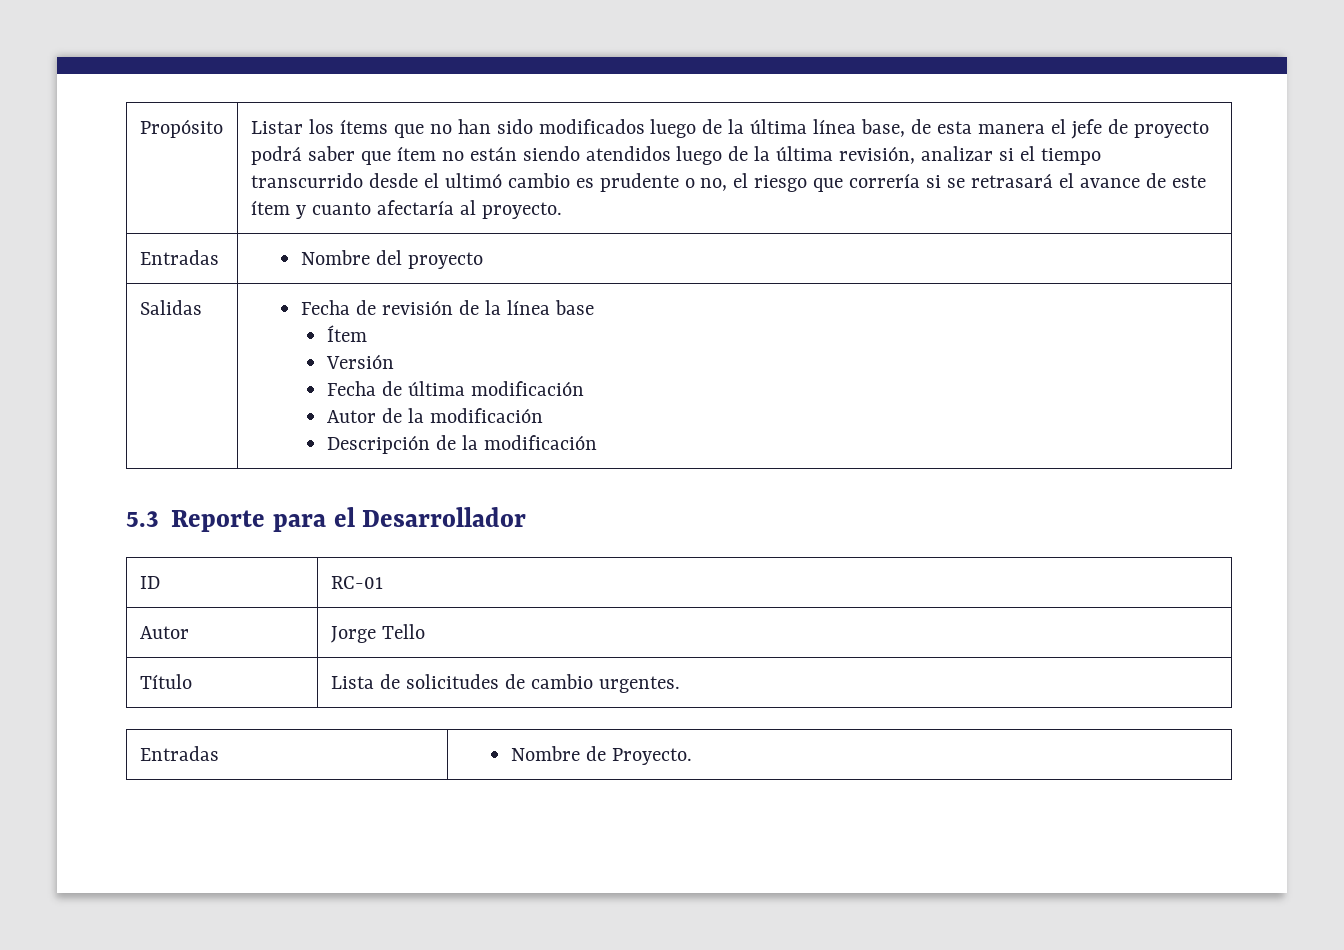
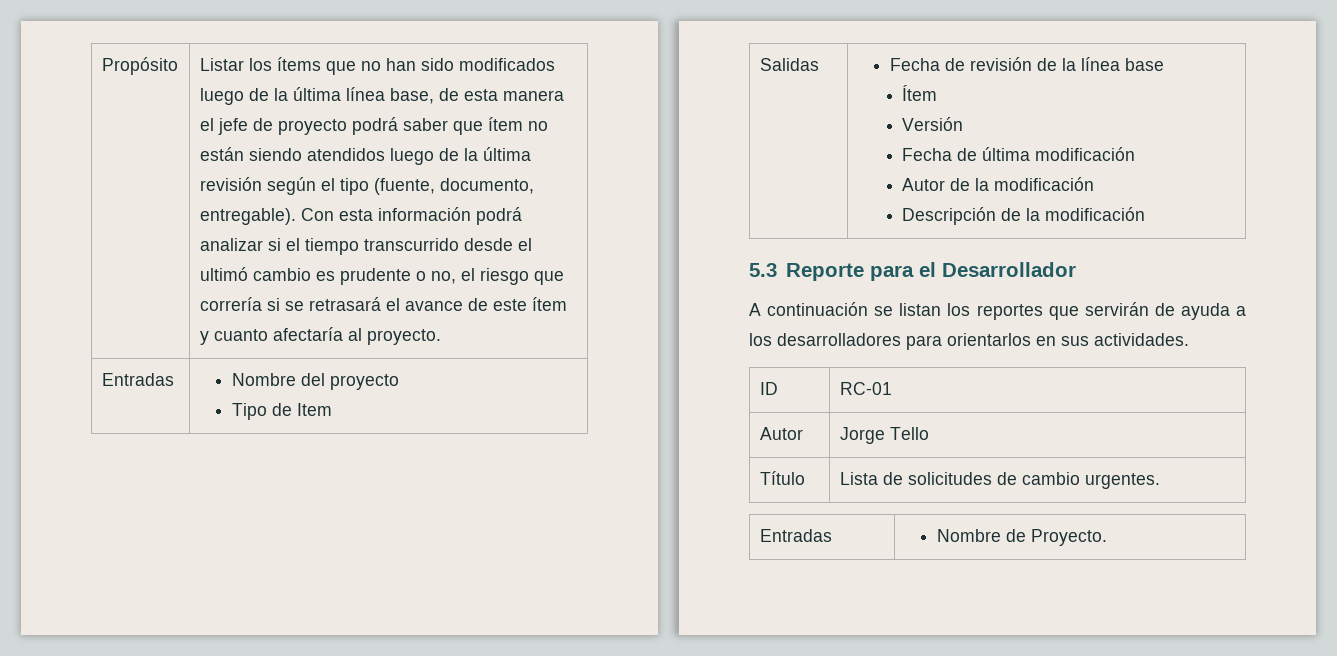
[839,146,916,164] revisión, -> [199,177,534,195] [199,207,522,225] revisión según el tipo (fuente, documento, entregable). Con esta información podrá
(483, 260) none -> [231,403,332,420] // Tipo de Item
(527, 517) none -> [749,302,1246,320] [749,333,1189,350] // A continuación se listan los reportes que servirán de ayuda a los desarrolladores para orientarlos en sus actividades.

